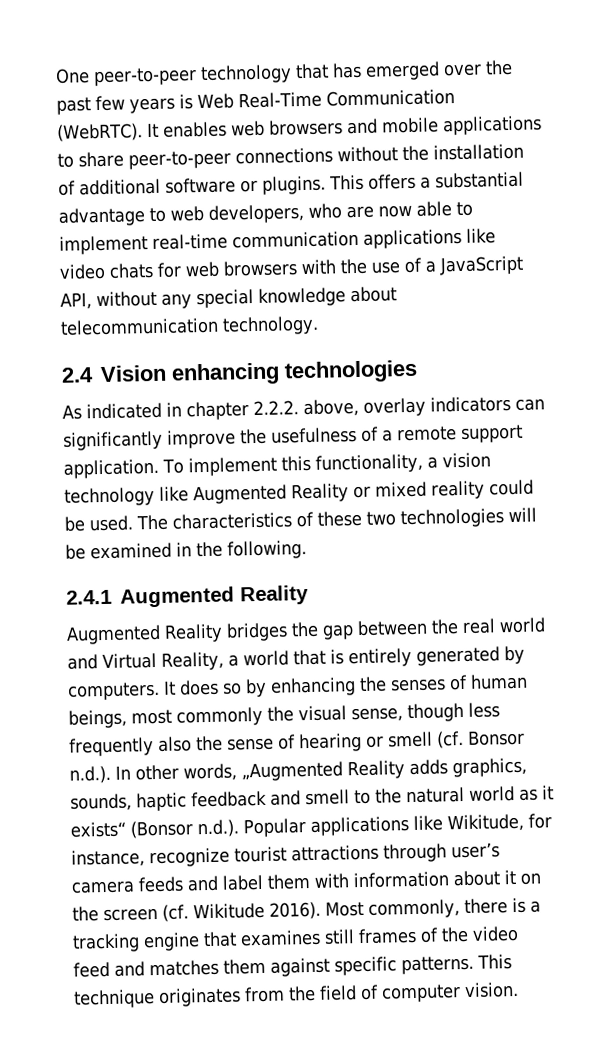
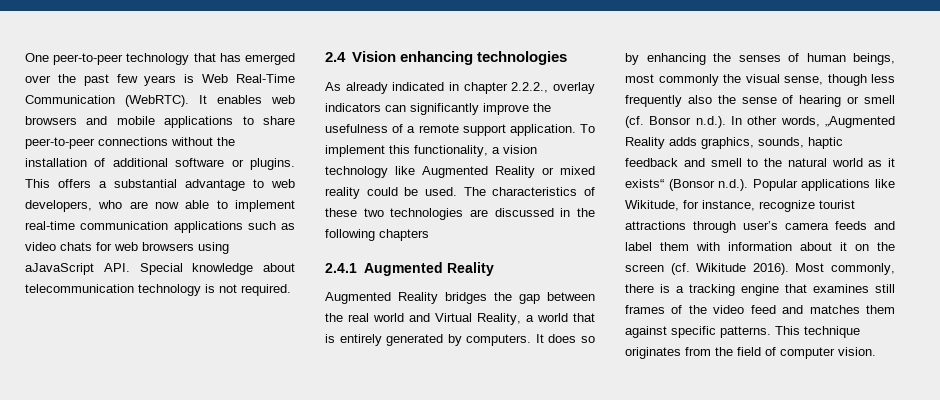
[466,228,496,244] like -> [247,221,295,230] such as
[301,255,524,276] [60,286,397,310] [60,315,319,336] with the use of a JavaScript API, without any special knowledge about telecommunication technology. -> [198,242,229,254] [25,263,295,275] [25,284,291,296] using aJavaScript API. Special knowledge about telecommunication technology is not required.
(82, 412) none -> [345,82,388,94] already
[253,398,359,418] 2.2.2. above, -> [511,82,549,93] 2.2.2.,
[508,507,537,523] [65,540,307,560] will be examined in the following. -> [470,208,595,217] [325,229,429,241] are discussed in the following chapters

